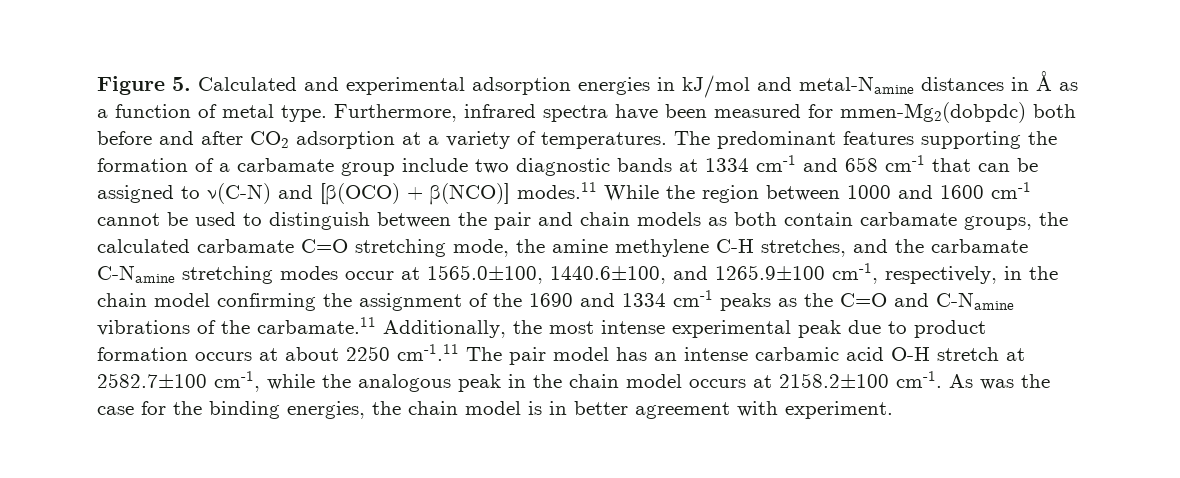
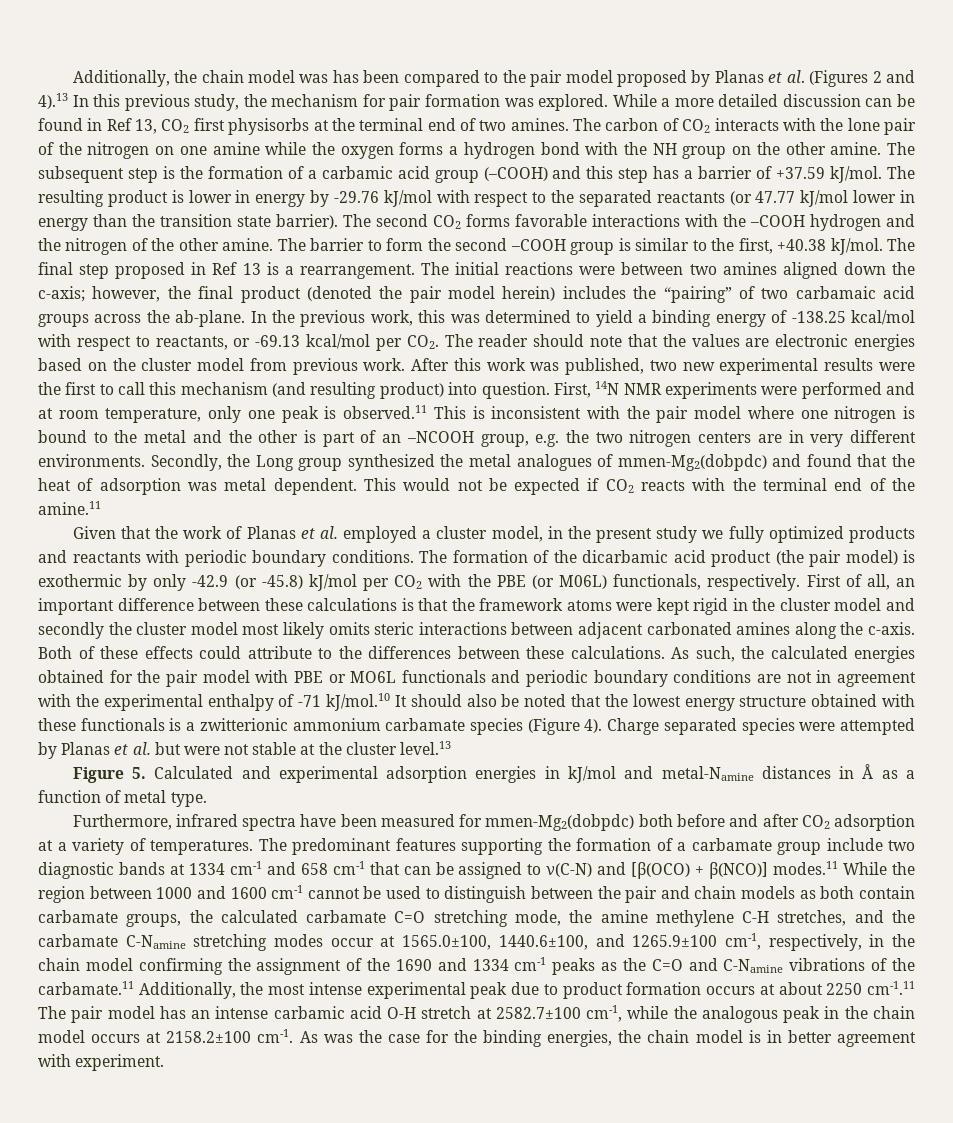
(97, 85) none -> [72,70,916,87] [38,93,915,111] [38,118,917,135] [38,142,915,159] [38,166,916,183] [38,190,916,207] [38,214,915,231] [38,238,916,255] [38,262,915,279] [38,286,915,303] [38,310,916,327] [38,334,916,351] [38,358,915,375] [38,381,916,399] [38,405,915,423] [38,430,916,447] [38,454,915,471] [38,478,915,495] [38,501,101,515] [72,526,915,543] [38,550,915,567] [38,574,915,591] [38,598,915,615] [38,622,916,639] [38,646,915,663] [38,670,916,687] [38,693,916,711] [38,718,915,735] [38,741,452,759] Additionally, the chain model was has been compared to the pair model proposed by Planas et al. (Figures 2 and 4).13 In this previous study, the mechanism for pair formation was explored. While a more detailed discussion can be found in Ref 13, CO2 first physisorbs at the terminal end of two amines. The carbon of CO2 interacts with the lone pair of the nitrogen on one amine while the oxygen forms a hydrogen bond with the NH group on the other amine. The subsequent step is the formation of a carbamic acid group (–COOH) and this step has a barrier of +37.59 kJ/mol. The resulting product is lower in energy by -29.76 kJ/mol with respect to the separated reactants (or 47.77 kJ/mol lower in energy than the transition state barrier). The second CO2 forms favorable interactions with the –COOH hydrogen and the nitrogen of the other amine. The barrier to form the second –COOH group is similar to the first, +40.38 kJ/mol. The final step proposed in Ref 13 is a rearrangement. The initial reactions were between two amines aligned down the c-axis; however, the final product (denoted the pair model herein) includes the “pairing” of two carbamaic acid groups across the ab-plane. In the previous work, this was determined to yield a binding energy of -138.25 kcal/mol with respect to reactants, or -69.13 kcal/mol per CO2. The reader should note that the values are electronic energies based on the cluster model from previous work. After this work was published, two new experimental results were the first to call this mechanism (and resulting product) into question. First, 14N NMR experiments were performed and at room temperature, only one peak is observed.11 This is inconsistent with the pair model where one nitrogen is bound to the metal and the other is part of an –NCOOH group, e.g. the two nitrogen centers are in very different environments. Secondly, the Long group synthesized the metal analogues of mmen-Mg2(dobpdc) and found that the heat of adsorption was metal dependent. This would not be expected if CO2 reacts with the terminal end of the amine.11 // Given that the work of Planas et al. employed a cluster model, in the present study we fully optimized products and reactants with periodic boundary conditions. The formation of the dicarbamic acid product (the pair model) is exothermic by only -42.9 (or -45.8) kJ/mol per CO2 with the PBE (or M06L) functionals, respectively. First of all, an important difference between these calculations is that the framework atoms were kept rigid in the cluster model and secondly the cluster model most likely omits steric interactions between adjacent carbonated amines along the c-axis. Both of these effects could attribute to the differences between these calculations. As such, the calculated energies obtained for the pair model with PBE or MO6L functionals and periodic boundary conditions are not in agreement with the experimental enthalpy of -71 kJ/mol.10 It should also be noted that the lowest energy structure obtained with these functionals is a zwitterionic ammonium carbamate species (Figure 4). Charge separated species were attempted by Planas et al. but were not stable at the cluster level.13 //
(327, 113) none -> (207, 799) //

